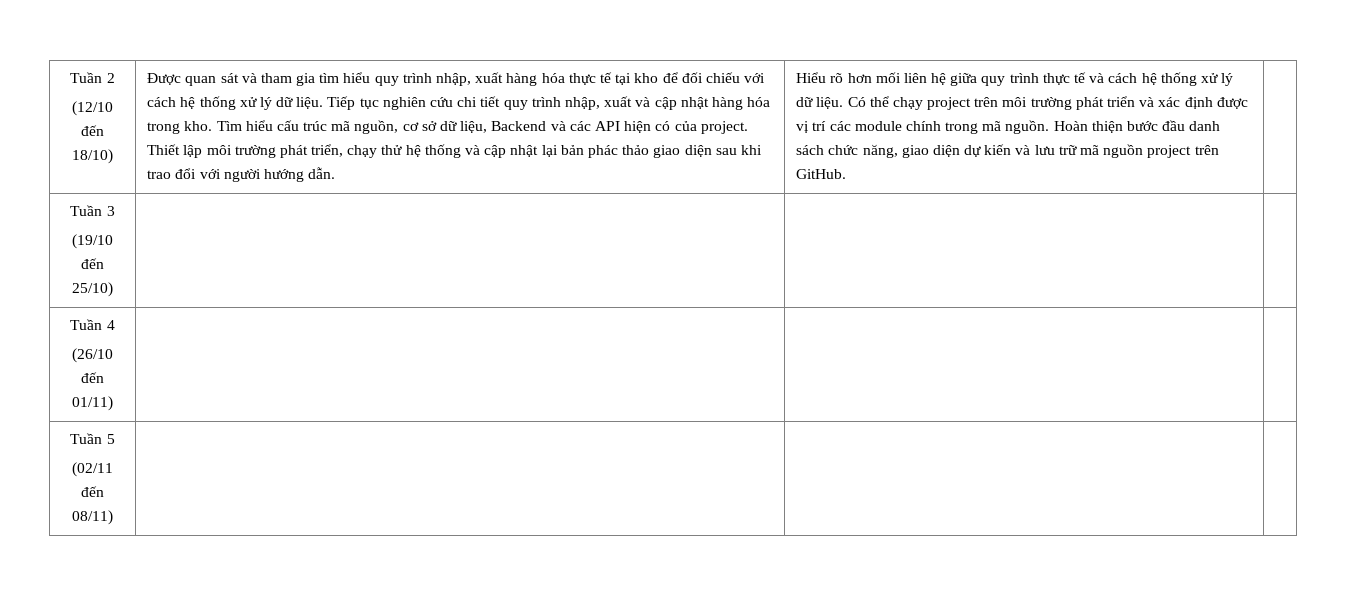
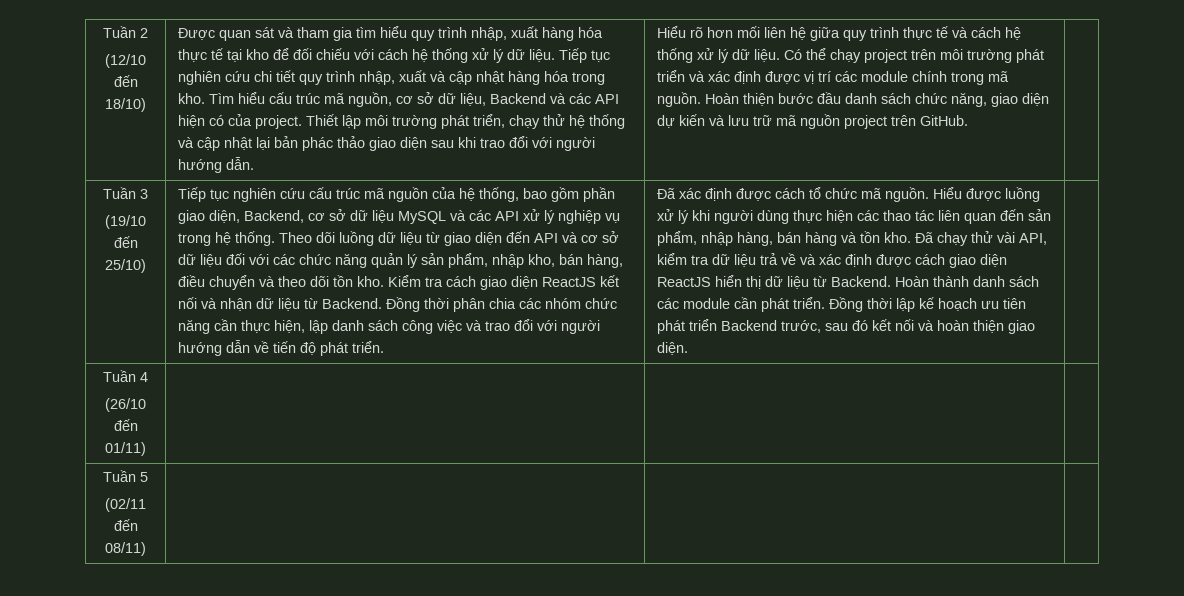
(113, 289) | -> [177,187,615,202] [177,209,620,224] [177,231,619,246] [177,253,623,268] [177,275,619,290] [177,297,617,312] [177,319,600,334] [177,340,384,356] [656,187,1040,202] [656,209,1051,224] [656,231,1047,246] [656,253,1007,268] [656,275,1039,289] [656,297,1026,312] [656,319,1035,334] [656,342,688,355] Tiếp tục nghiên cứu cấu trúc mã nguồn của hệ thống, bao gồm phần giao diện, Backend, cơ sở dữ liệu MySQL và các API xử lý nghiệp vụ trong hệ thống. Theo dõi luồng dữ liệu từ giao diện đến API và cơ sở dữ liệu đối với các chức năng quản lý sản phẩm, nhập kho, bán hàng, điều chuyển và theo dõi tồn kho. Kiểm tra cách giao diện ReactJS kết nối và nhận dữ liệu từ Backend. Đồng thời phân chia các nhóm chức năng cần thực hiện, lập danh sách công việc và trao đổi với người hướng dẫn về tiến độ phát triển. | Đã xác định được cách tổ chức mã nguồn. Hiểu được luồng xử lý khi người dùng thực hiện các thao tác liên quan đến sản phẩm, nhập hàng, bán hàng và tồn kho. Đã chạy thử vài API, kiểm tra dữ liệu trả về và xác định được cách giao diện ReactJS hiển thị dữ liệu từ Backend. Hoàn thành danh sách các module cần phát triển. Đồng thời lập kế hoạch ưu tiên phát triển Backend trước, sau đó kết nối và hoàn thiện giao diện.

